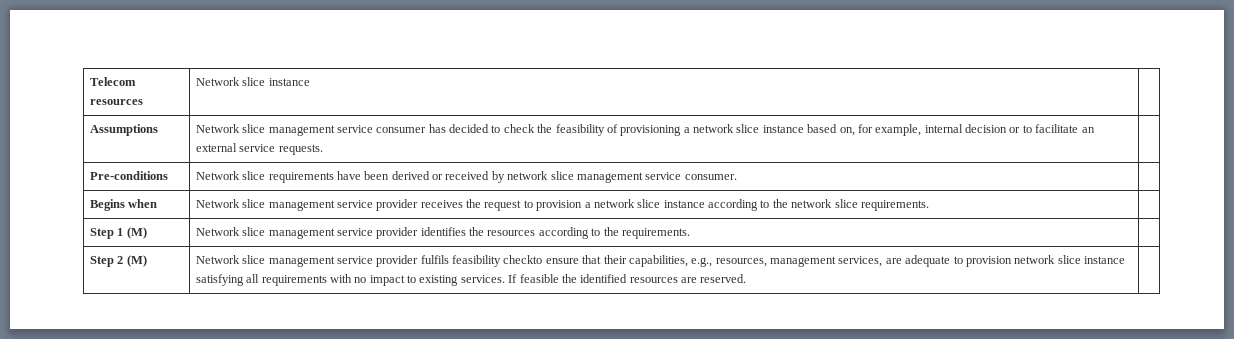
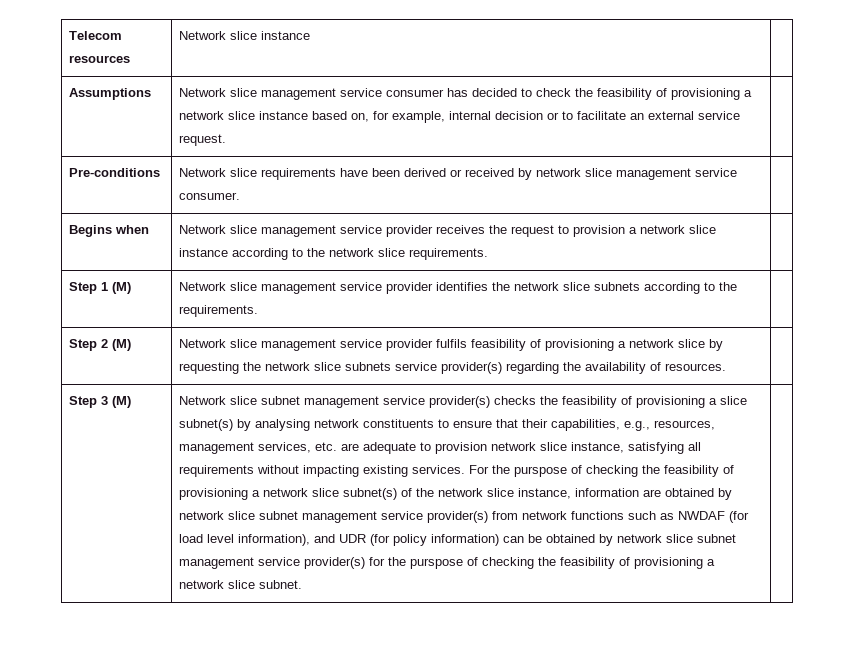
[278,144,323,155] requests. -> [179,134,227,146] request.
[487,230,536,236] resources -> [514,282,641,291] network slice subnets
[503,255,543,264] checkto -> [530,339,724,351] [179,362,727,374] [69,396,132,408] [179,396,748,408] [179,419,450,431] of provisioning a network slice by requesting the network slice subnets service provider(s) regarding the availability of resources. | // Step 3 (M) | Network slice subnet management service provider(s) checks the feasibility of provisioning a slice subnet(s) by analysing network constituents to
(883, 261) none -> [315,442,338,451] etc.
[1084,256,1126,264] instance -> [571,442,625,453] instance,
[329,274,747,286] with no impact to existing services. If feasible the identified resources are reserved. -> [257,465,735,477] [179,488,733,500] [179,511,750,523] [179,534,737,546] [179,557,716,569] [179,580,303,589] without impacting existing services. For the purspose of checking the feasibility of provisioning a network slice subnet(s) of the network slice instance, information are obtained by network slice subnet management service provider(s) from network functions such as NWDAF (for load level information), and UDR (for policy information) can be obtained by network slice subnet management service provider(s) for the purspose of checking the feasibility of provisioning a network slice subnet.

